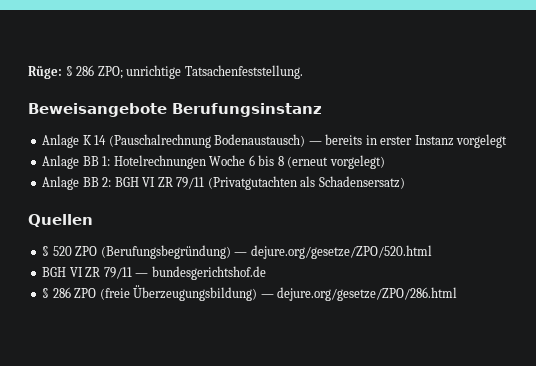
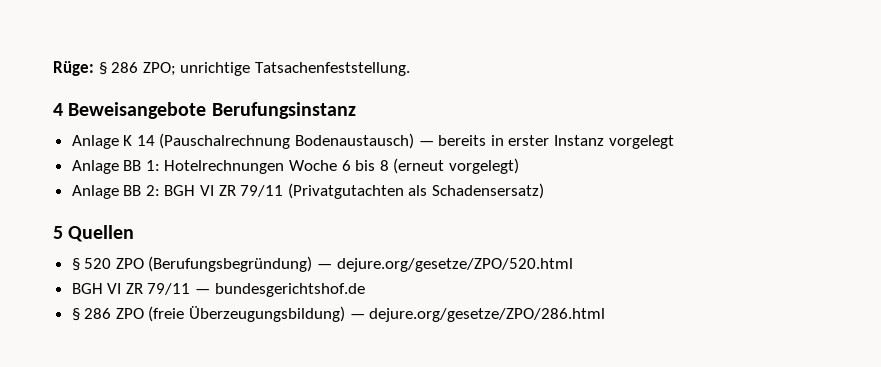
(303, 72) none -> [53,103,63,116] 4
(405, 182) none -> [53,226,63,239] 5

